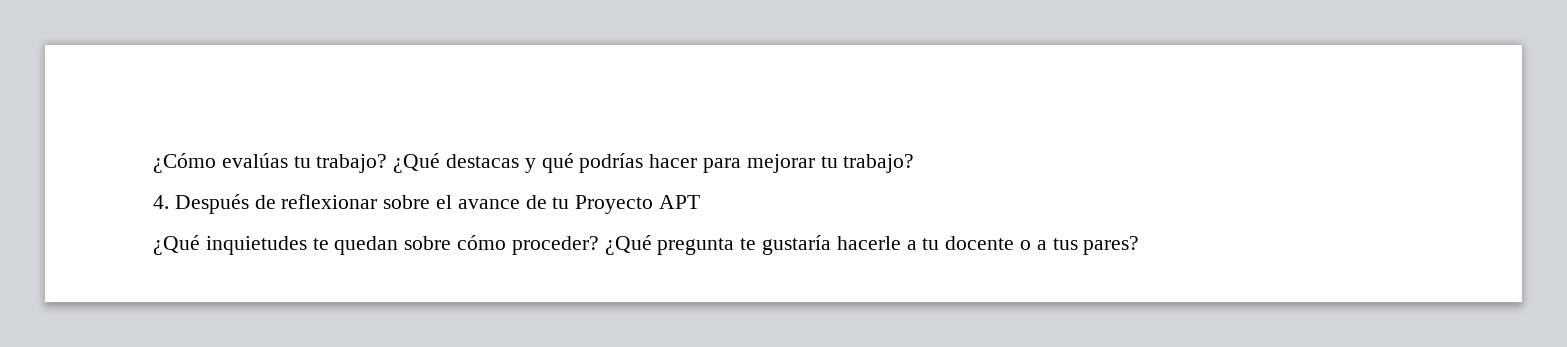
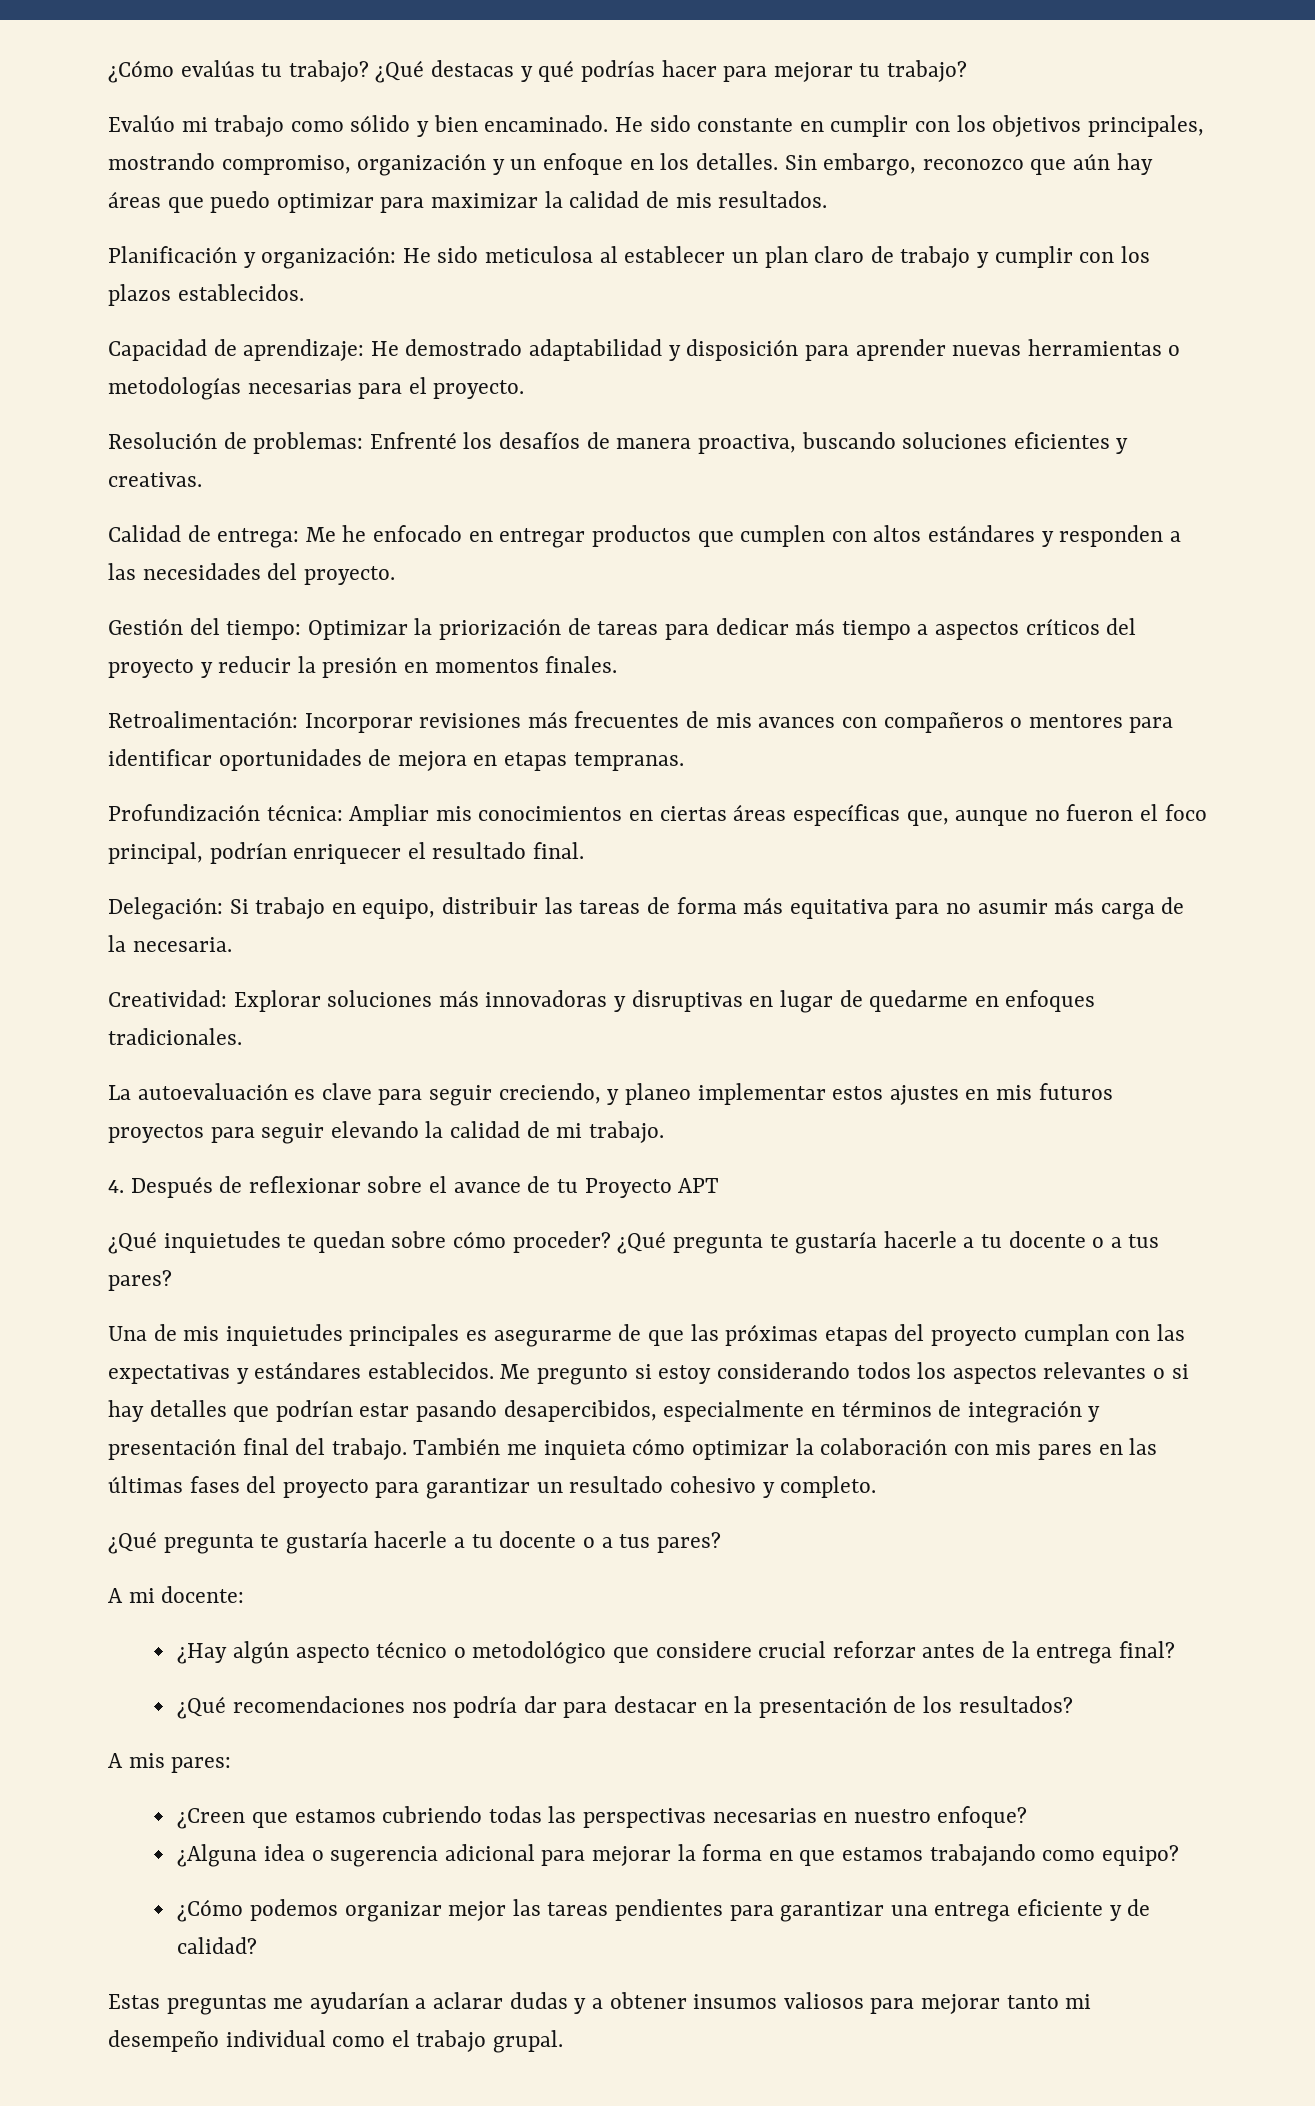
(915, 163) none -> [108,115,1204,137] [108,153,1153,176] [108,191,828,213] [108,246,1150,269] [108,284,304,306] [108,339,1181,361] [108,377,525,400] [108,432,1129,454] [108,472,202,487] [108,525,1181,548] [108,563,395,585] [108,618,1137,640] [108,656,618,678] [108,711,1174,733] [108,749,684,771] [108,804,1207,826] [108,842,585,864] [108,897,1185,920] [108,935,232,952] [108,990,1096,1013] [108,1028,242,1045] [108,1083,1113,1106] [108,1121,664,1144] // Evalúo mi trabajo como sólido y bien encaminado. He sido constante en cumplir con los objetivos principales, mostrando compromiso, organización y un enfoque en los detalles. Sin embargo, reconozco que aún hay áreas que puedo optimizar para maximizar la calidad de mis resultados. // Planificación y organización: He sido meticulosa al establecer un plan claro de trabajo y cumplir con los plazos establecidos. // Capacidad de aprendizaje: He demostrado adaptabilidad y disposición para aprender nuevas herramientas o metodologías necesarias para el proyecto. // Resolución de problemas: Enfrenté los desafíos de manera proactiva, buscando soluciones eficientes y creativas. // Calidad de entrega: Me he enfocado en entregar productos que cumplen con altos estándares y responden a las necesidades del proyecto. // Gestión del tiempo: Optimizar la priorización de tareas para dedicar más tiempo a aspectos críticos del proyecto y reducir la presión en momentos finales. // Retroalimentación: Incorporar revisiones más frecuentes de mis avances con compañeros o mentores para identificar oportunidades de mejora en etapas tempranas. // Profundización técnica: Ampliar mis conocimientos en ciertas áreas específicas que, aunque no fueron el foco principal, podrían enriquecer el resultado final. // Delegación: Si trabajo en equipo, distribuir las tareas de forma más equitativa para no asumir más carga de la necesaria. // Creatividad: Explorar soluciones más innovadoras y disruptivas en lugar de quedarme en enfoques tradicionales. // La autoevaluación es clave para seguir creciendo, y planeo implementar estos ajustes en mis futuros proyectos para seguir elevando la calidad de mi trabajo.
(1140, 245) none -> [108,1324,1185,1347] [108,1362,1189,1385] [108,1400,1101,1423] [108,1438,1158,1460] [108,1476,877,1499] [108,1531,721,1554] [108,1586,245,1603] [177,1641,1175,1664] [177,1696,1073,1719] [108,1753,232,1773] [177,1806,1028,1829] [177,1844,1179,1867] [177,1899,1151,1922] [177,1937,258,1954] [108,1992,1092,2015] [108,2030,564,2053] // Una de mis inquietudes principales es asegurarme de que las próximas etapas del proyecto cumplan con las expectativas y estándares establecidos. Me pregunto si estoy considerando todos los aspectos relevantes o si hay detalles que podrían estar pasando desapercibidos, especialmente en términos de integración y presentación final del trabajo. También me inquieta cómo optimizar la colaboración con mis pares en las últimas fases del proyecto para garantizar un resultado cohesivo y completo. // ¿Qué pregunta te gustaría hacerle a tu docente o a tus pares? // A mi docente: // ¿Hay algún aspecto técnico o metodológico que considere crucial reforzar antes de la entrega final? // ¿Qué recomendaciones nos podría dar para destacar en la presentación de los resultados? // A mis pares: // ¿Creen que estamos cubriendo todas las perspectivas necesarias en nuestro enfoque? // ¿Alguna idea o sugerencia adicional para mejorar la forma en que estamos trabajando como equipo? // ¿Cómo podemos organizar mejor las tareas pendientes para garantizar una entrega eficiente y de calidad? // Estas preguntas me ayudarían a aclarar dudas y a obtener insumos valiosos para mejorar tanto mi desempeño individual como el trabajo grupal.

